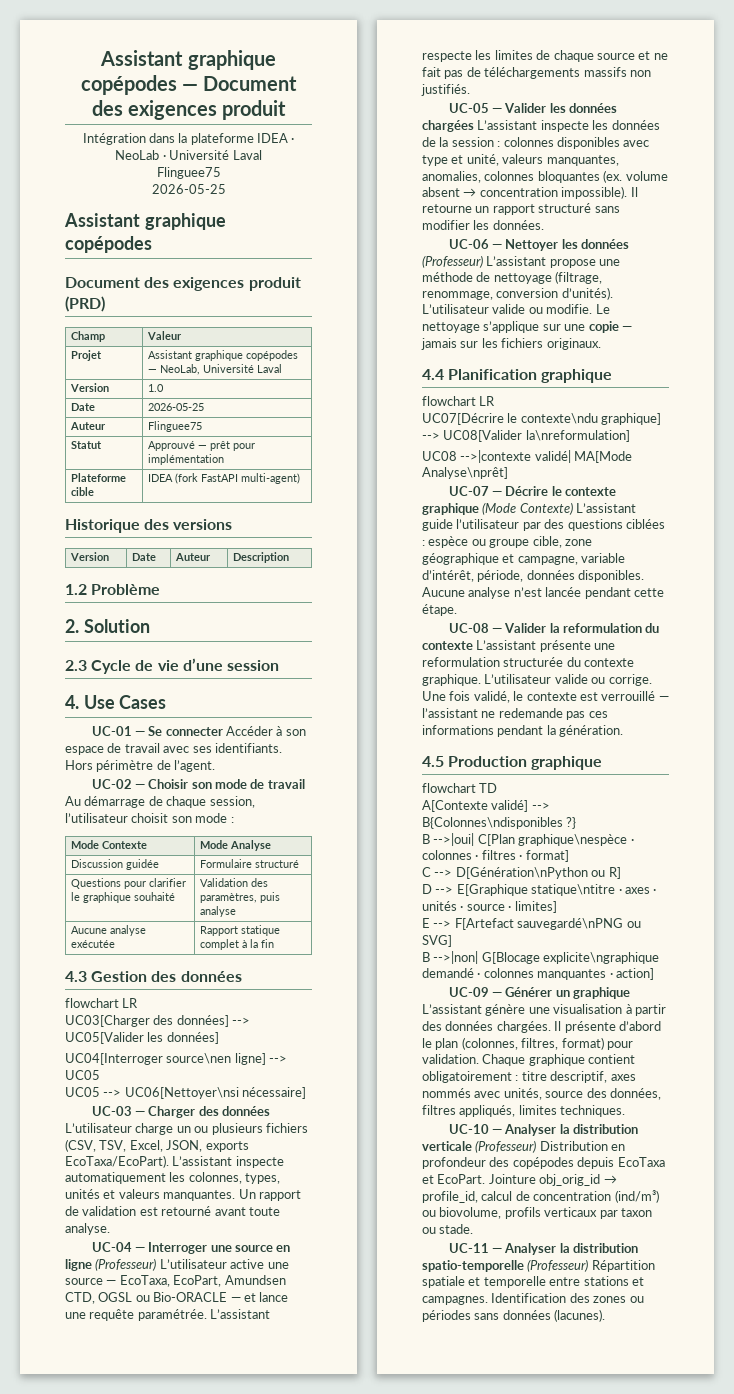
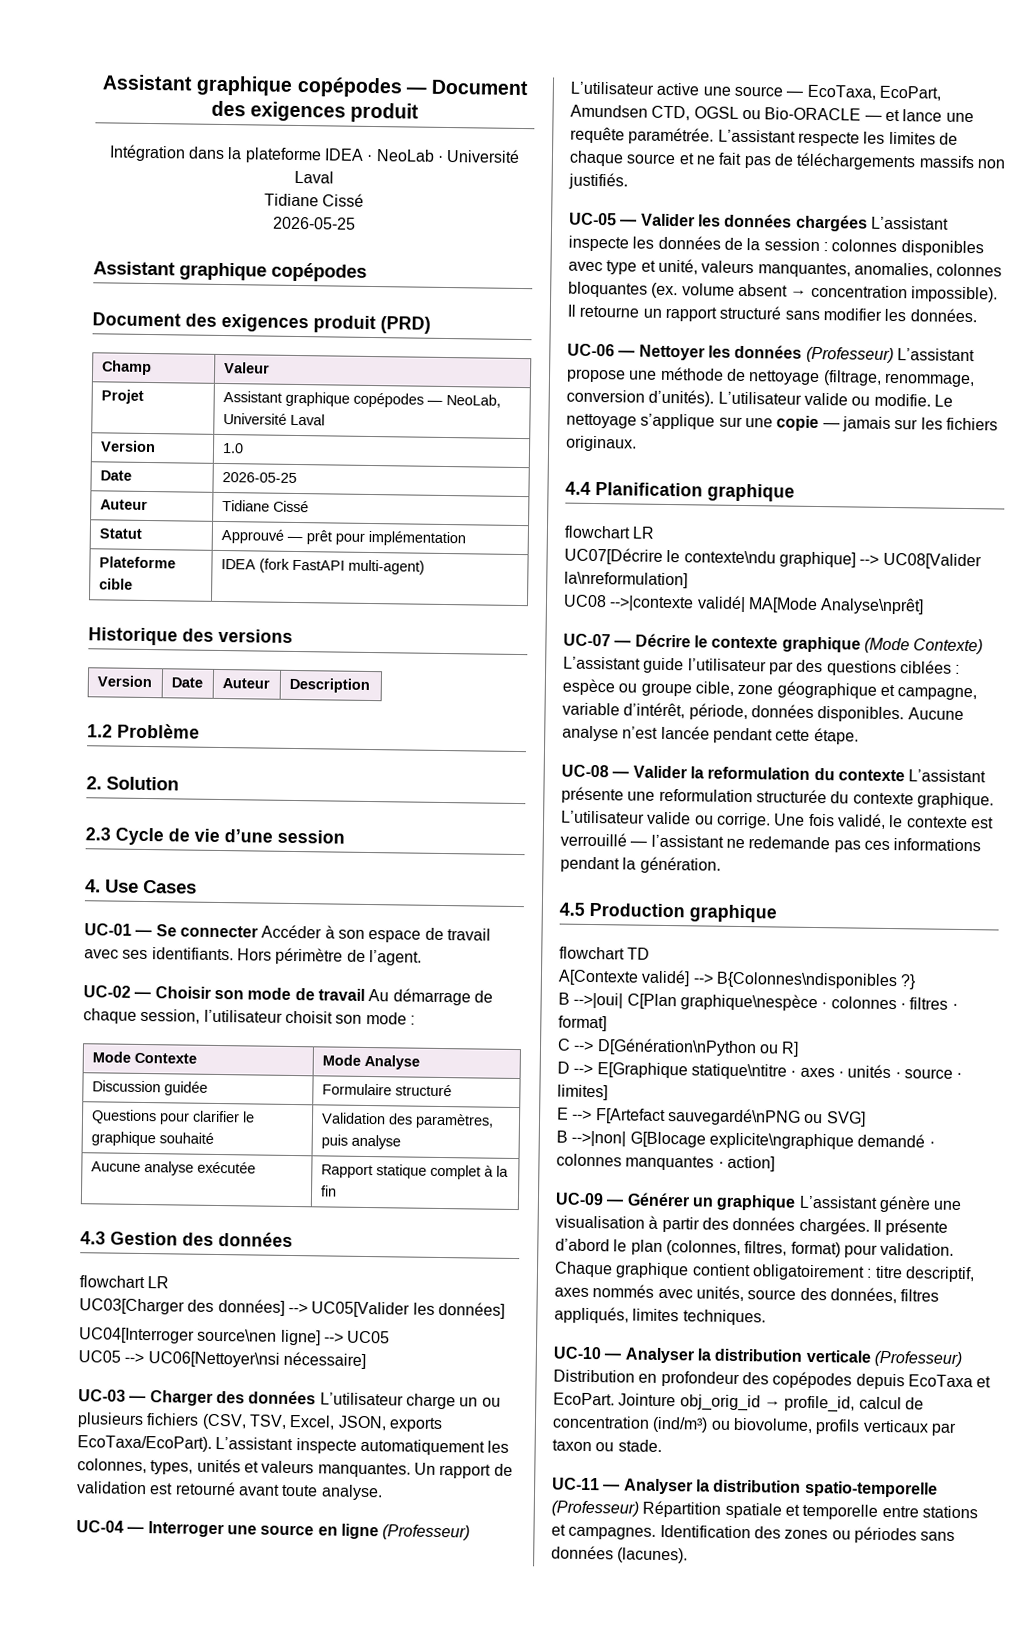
[156,167,221,179] Flinguee75 -> [263,193,365,207] Tidiane Cissé
[147,421,202,432] Flinguee75 -> [221,499,309,513] Tidiane Cissé

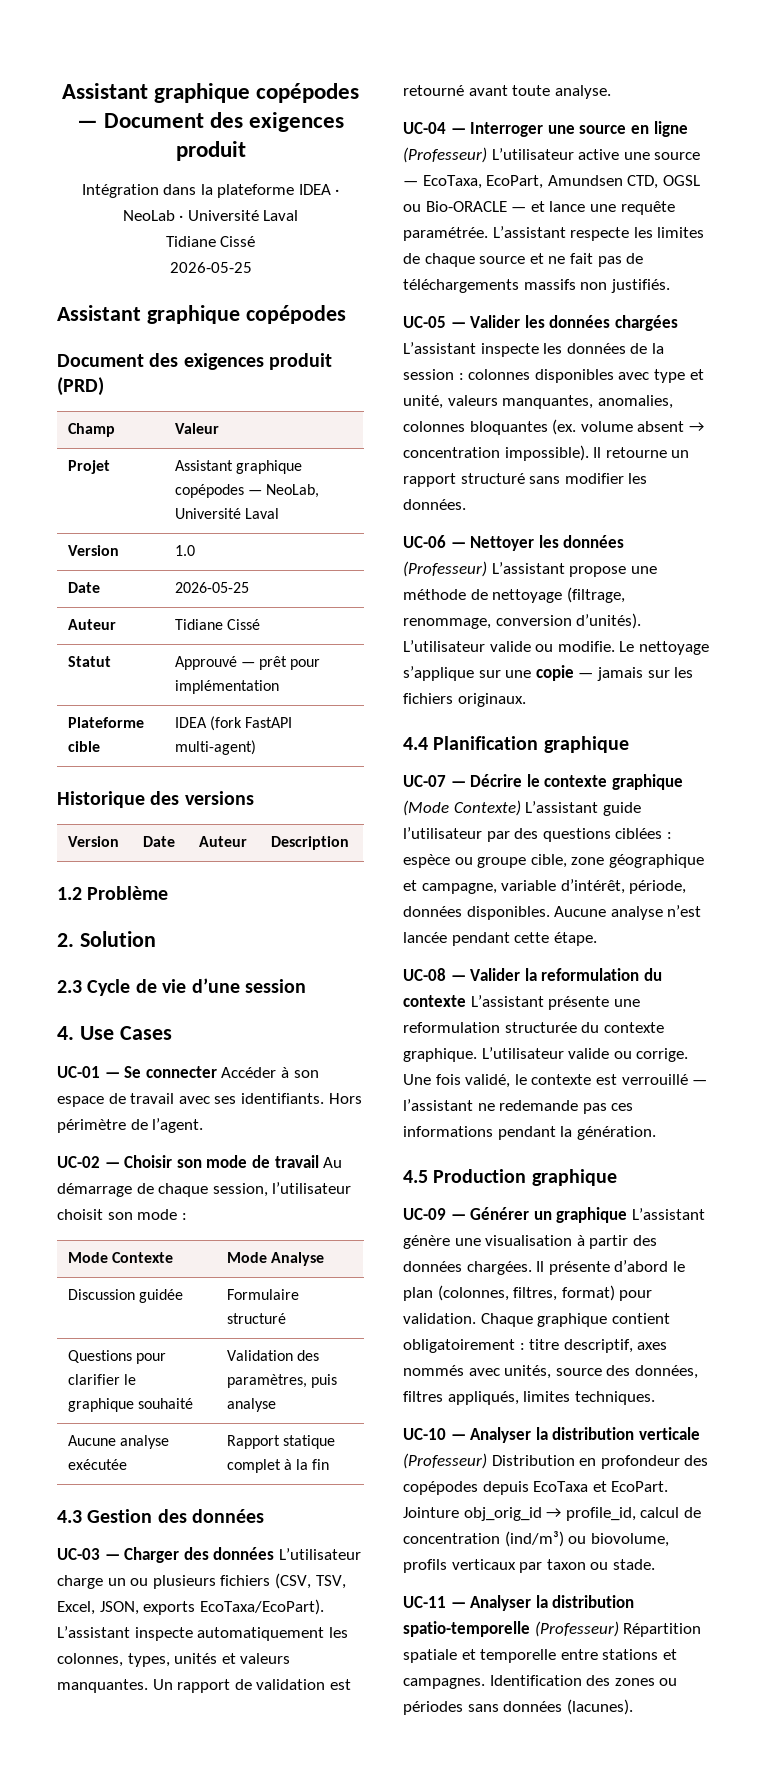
[79,1275,170,1289] [79,1298,505,1319] [79,1327,391,1346] [78,1350,366,1370] // flowchart LR // UC03[Charger des données] --> UC05[Valider les données] // UC04[Interroger source\nen ligne] --> UC05 // UC05 --> UC06[Nettoyer\nsi nécessaire] -> (265, 1516) none
[564,525,656,539] [564,547,982,570] [564,571,688,589] [563,594,925,615] // flowchart LR // UC07[Décrire le contexte\ndu graphique] --> UC08[Valider la\nreformulation] // UC08 -->|contexte validé| MA[Mode Analyse\nprêt] -> (629, 744) none
[559,946,651,960] [558,969,918,990] [558,992,958,1012] [558,1015,607,1032] [557,1038,800,1057] [557,1061,963,1080] [557,1084,608,1101] [557,1107,866,1127] [556,1130,935,1150] [556,1153,775,1172] // flowchart TD // A[Contexte validé] --> B{Colonnes\ndisponibles ?} // B -->|oui| C[Plan graphique\nespèce · colonnes · filtres · format] // C --> D[Génération\nPython ou R] // D --> E[Graphique statique\ntitre · axes · unités · source · limites] // E --> F[Artefact sauvegardé\nPNG ou SVG] // B -->|non| G[Blocage explicite\ngraphique demandé · colonnes manquantes · action] -> (617, 1177) none

